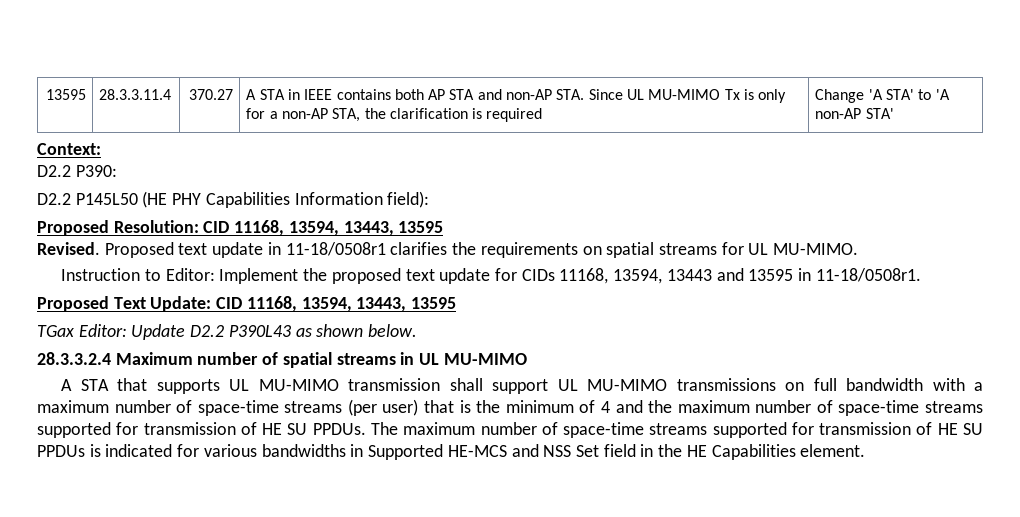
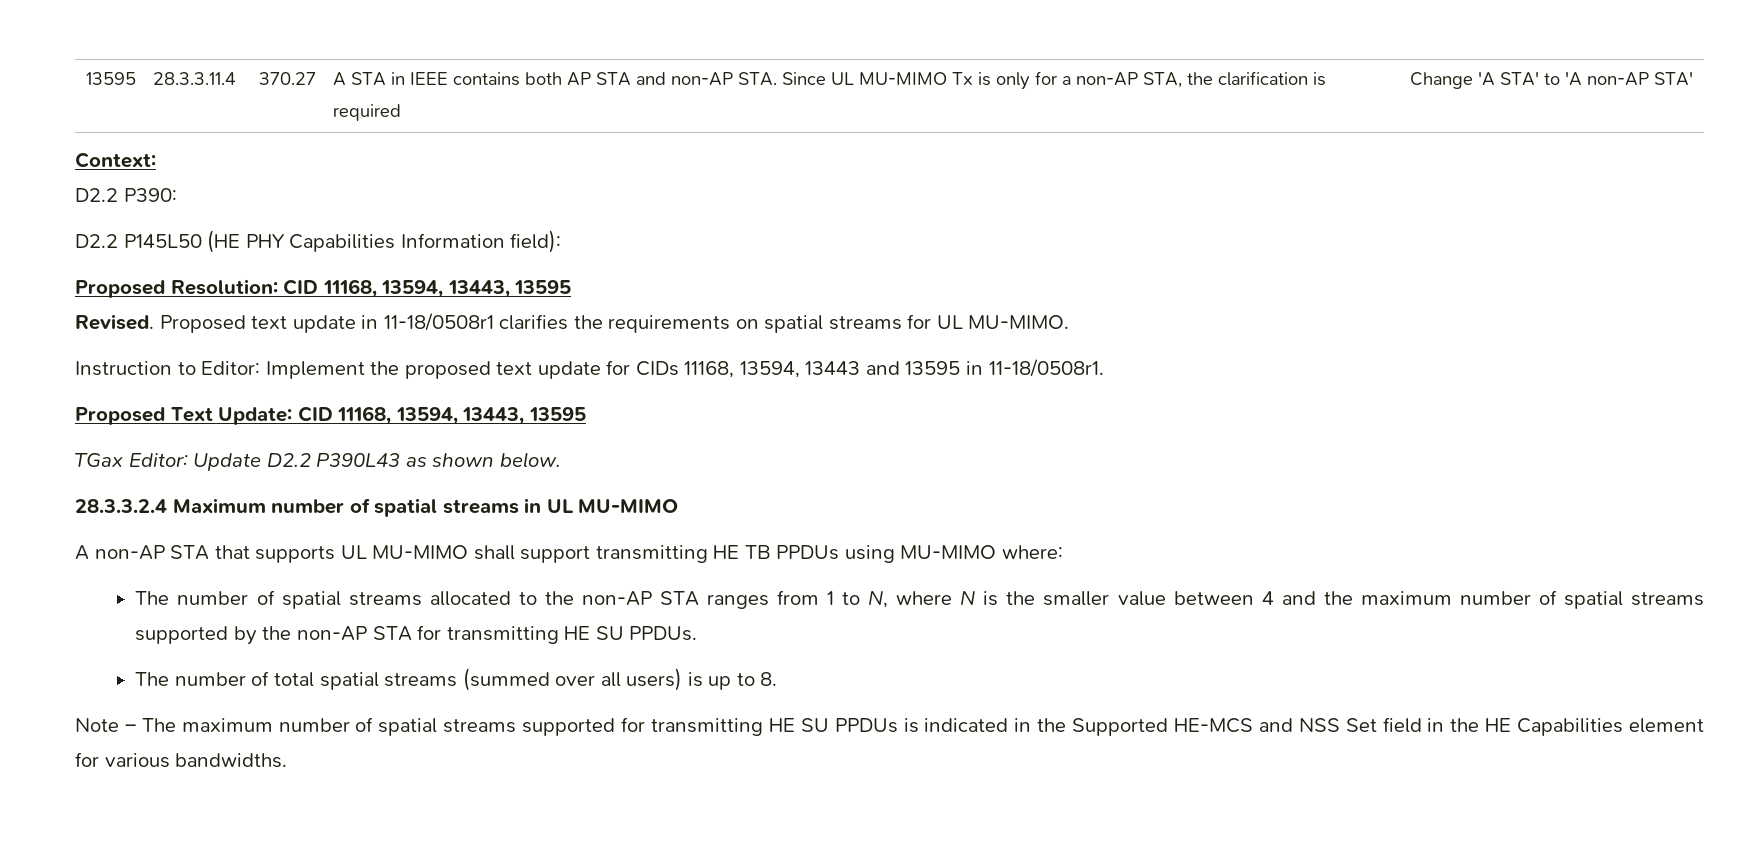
(73, 385) none -> [94,545,165,560] non-AP
[348,378,441,391] transmission -> (469, 552) none
[557,378,984,391] [37,399,596,416] UL MU-MIMO transmissions on full bandwidth with a maximum number of space-time streams (per user) that is the minimum of -> [595,545,1064,563] [135,590,1254,609] transmitting HE TB PPDUs using MU-MIMO where: // The number of spatial streams allocated to the non-AP STA ranges from 1 to N, where N is the smaller value between
[838,400,983,416] [37,422,366,438] space-time streams supported for transmission of HE SU PPDUs. -> [1563,591,1704,609] [135,625,698,645] [135,668,778,691] [75,718,136,732] spatial streams supported by the non-AP STA for transmitting HE SU PPDUs. // The number of total spatial streams (summed over all users) is up to 8. // Note –
[563,422,933,438] space-time streams supported for transmission of -> [378,717,763,736] spatial streams supported for transmitting
[177,444,364,457] for various bandwidths in -> [1014,718,1067,732] in the
[800,444,866,457] element. -> [1628,718,1704,733] [75,752,288,768] element for various bandwidths.

